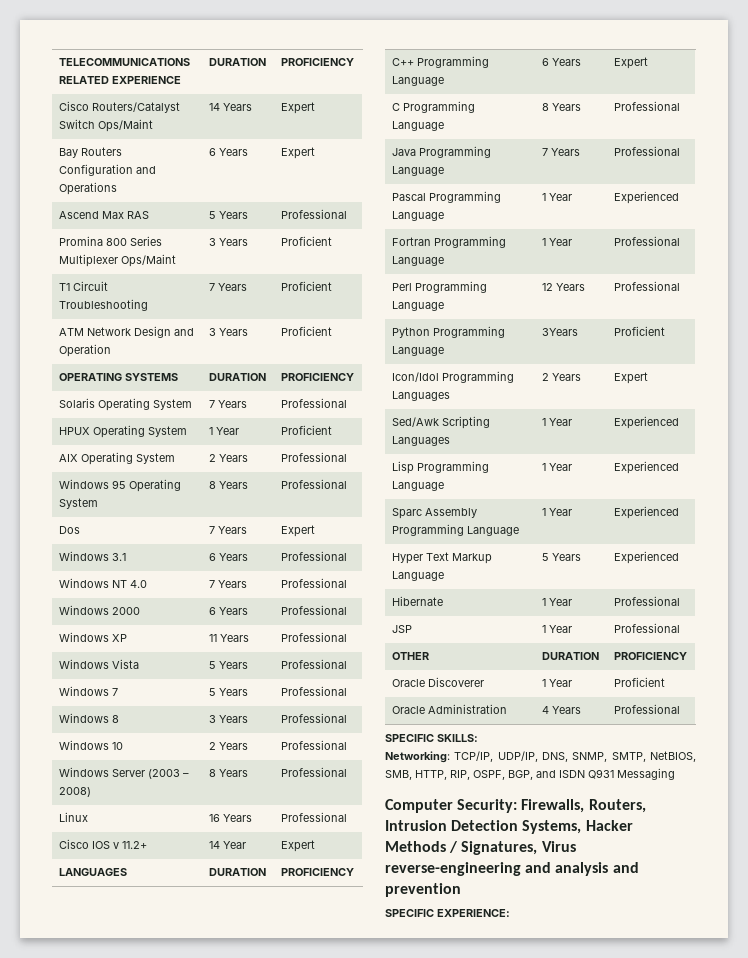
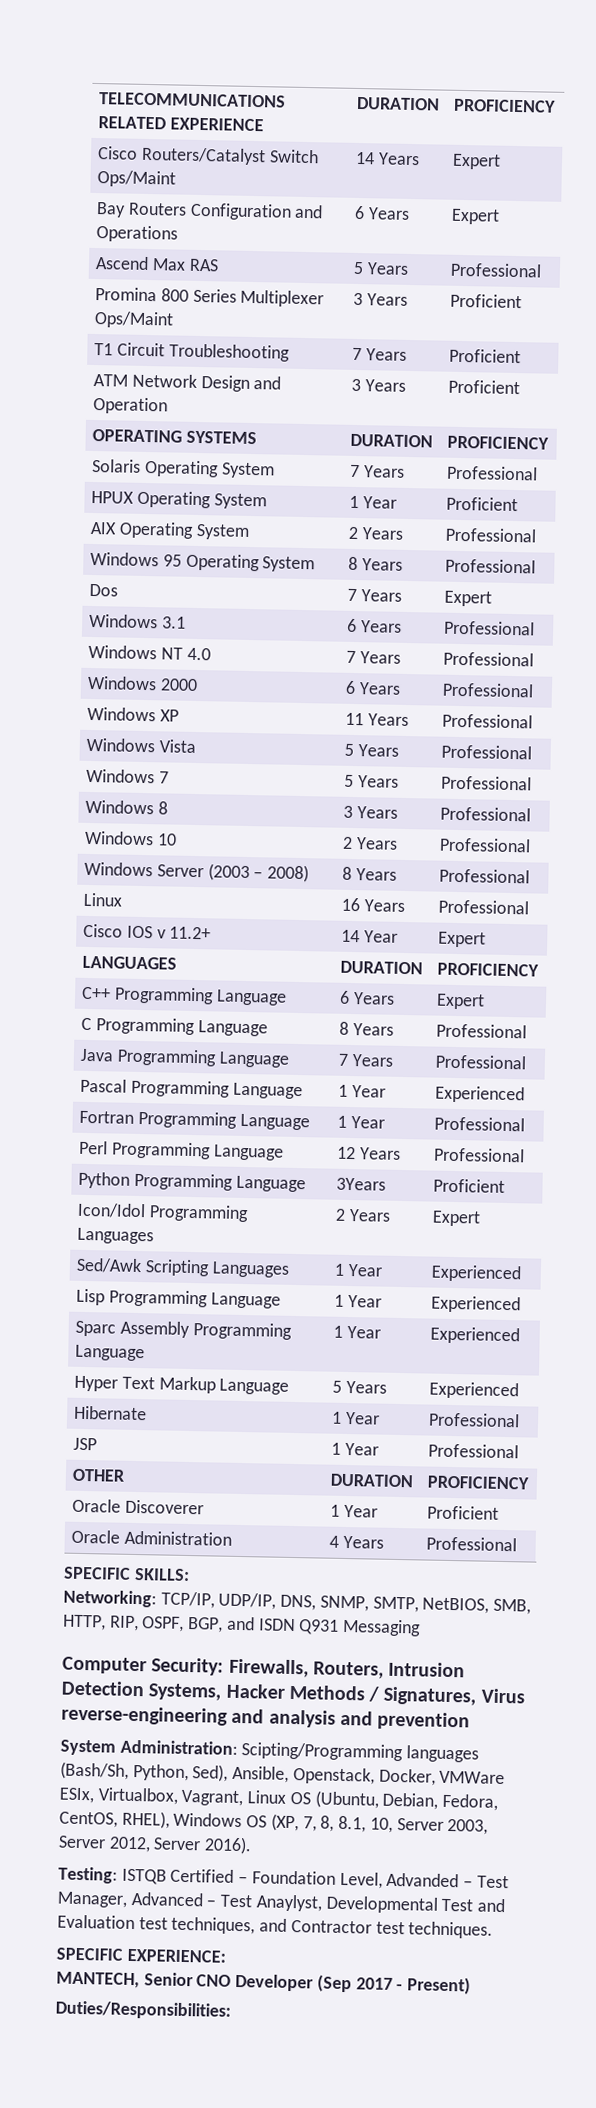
[385,909,510,917] SPECIFIC EXPERIENCE: -> [60,1739,480,1763] [60,1761,506,1786] [59,1787,499,1811] [59,1810,489,1835] [58,1835,253,1855] [58,1866,509,1889] [57,1891,506,1914] [57,1914,494,1939] [56,1947,226,1963] [56,1971,472,1995] [55,2000,231,2020] System Administration: Scipting/Programming languages (Bash/Sh, Python, Sed), Ansible, Openstack, Docker, VMWare ESIx, Virtualbox, Vagrant, Linux OS (Ubuntu, Debian, Fedora, CentOS, RHEL), Windows OS (XP, 7, 8, 8.1, 10, Server 2003, Server 2012, Server 2016). // Testing: ISTQB Certified – Foundation Level, Advanded – Test Manager, Advanced – Test Anaylyst, Developmental Test and Evaluation test techniques, and Contractor test techniques. // SPECIFIC EXPERIENCE: // MANTECH, Senior CNO Developer (Sep 2017 - Present) // Duties/Responsibilities:

